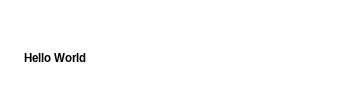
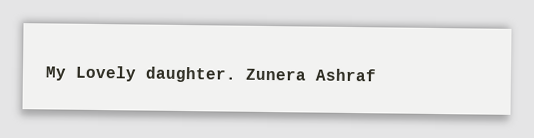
[24,53,87,62] Hello World -> [45,65,377,83] My Lovely daughter. Zunera Ashraf

